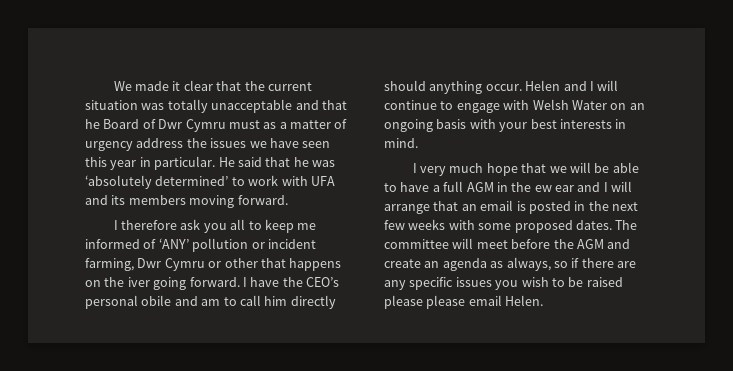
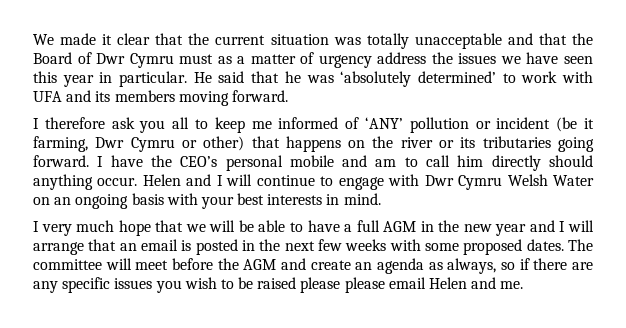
[85,119,100,129] he -> [572,33,594,45] the
(316, 244) none -> [556,117,594,132] (be it
[224,258,258,268] other -> [203,136,245,151] other)
[127,277,150,287] iver -> [400,136,551,148] river or its tributaries
[141,295,172,306] obile -> [289,155,334,167] mobile
(530, 105) none -> [424,175,503,190] Dwr Cymru
[534,185,574,192] ew ear -> [463,224,527,236] new year
[505,295,544,306] Helen. -> [429,277,524,289] Helen and me.

